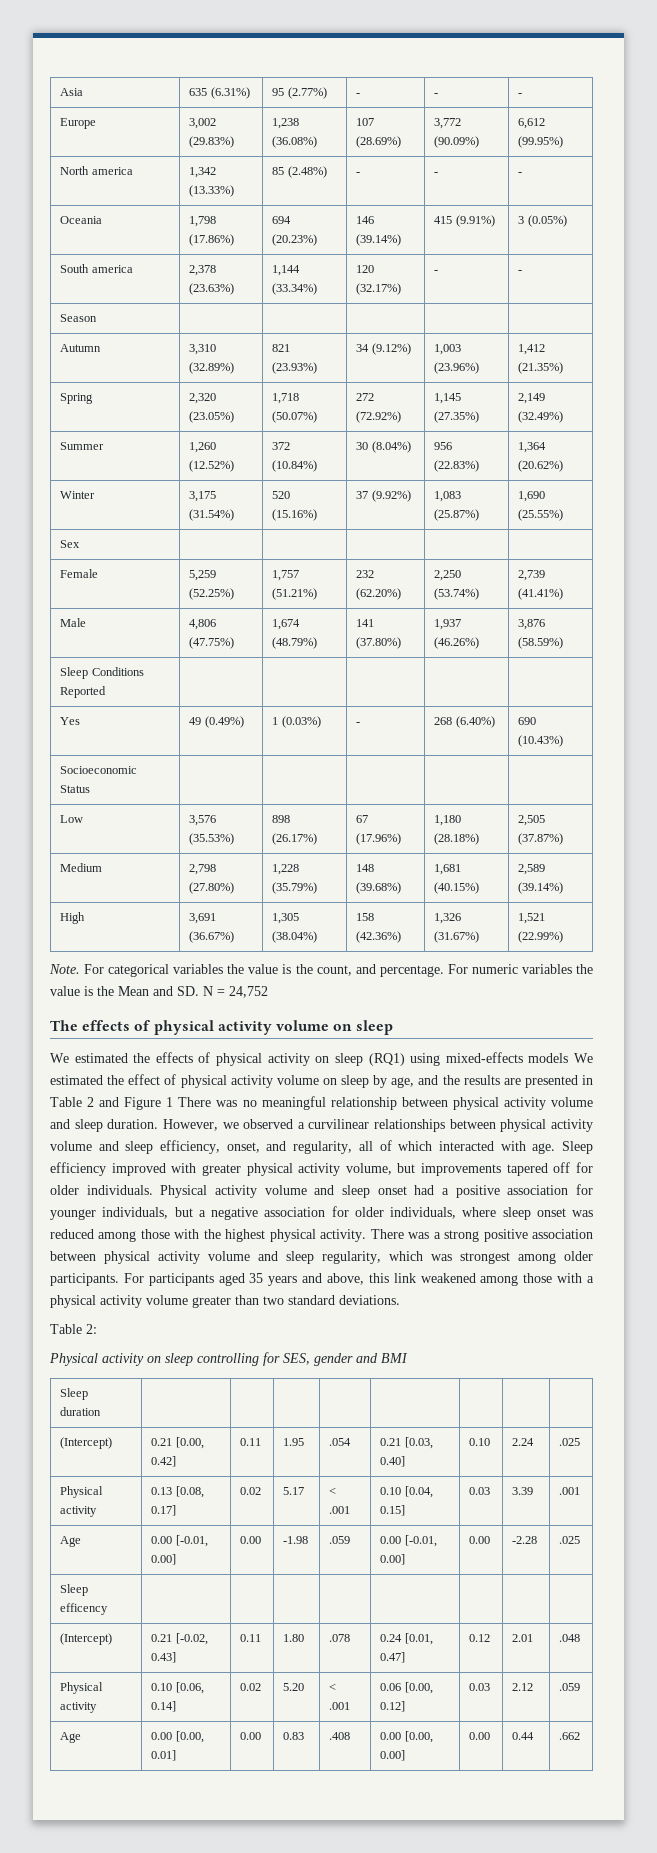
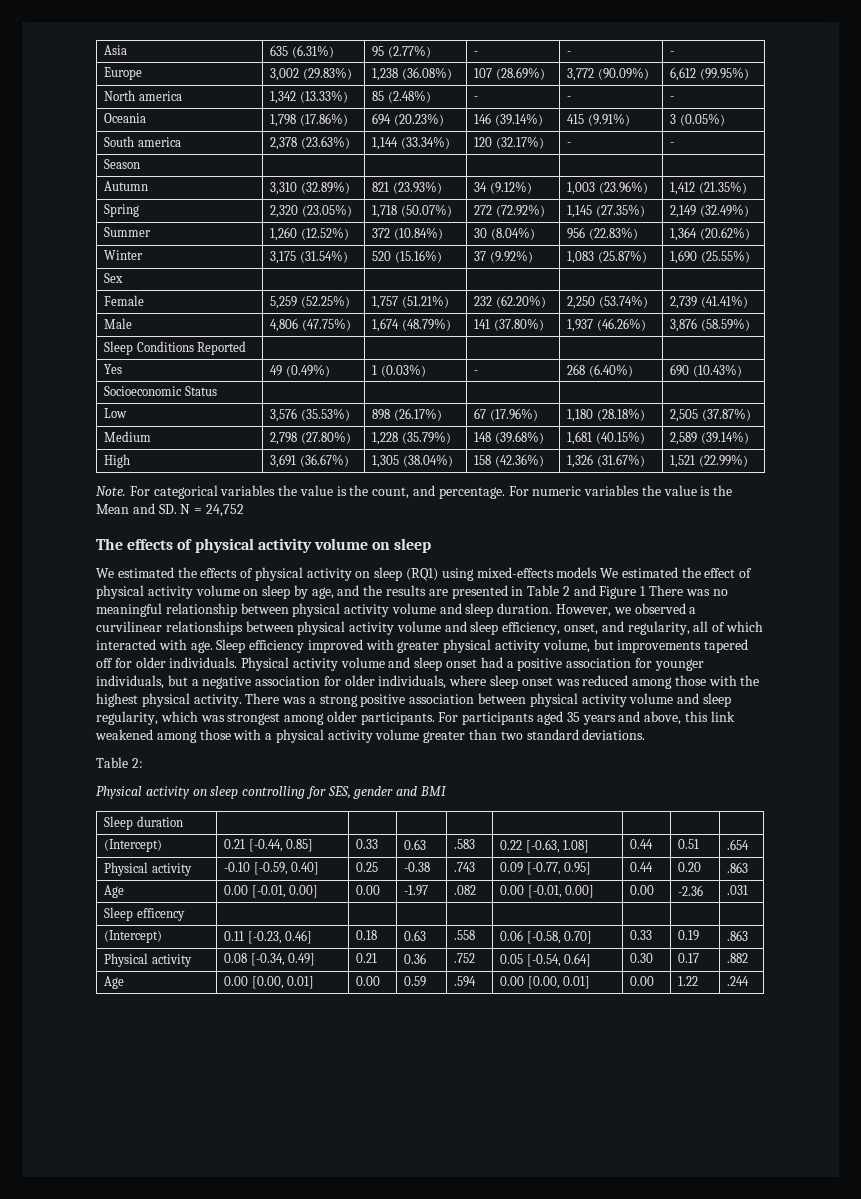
[175,1437,204,1449] [151,1456,177,1467] [240,1438,262,1446] [283,1438,305,1446] [329,1438,352,1446] [380,1437,433,1449] [380,1456,406,1467] [469,1438,491,1446] [512,1438,535,1446] [559,1438,581,1446] [60,1486,104,1498] [60,1506,98,1517] [151,1486,204,1498] [151,1505,177,1516] [240,1487,262,1495] [283,1487,305,1495] [329,1487,337,1495] [329,1506,351,1514] [380,1486,433,1498] [380,1505,406,1516] [469,1487,491,1495] [512,1487,534,1495] [559,1487,581,1495] [0.00, 0.42] | 0.11 | 1.95 | .054 | 0.21 [0.03, 0.40] | 0.10 | 2.24 | .025 // Physical activity | 0.13 [0.08, 0.17] | 0.02 | 5.17 | < .001 | 0.10 [0.04, 0.15] | 0.03 | 3.39 | .001 -> [248,839,314,852] [356,839,379,849] [404,839,427,850] [454,839,476,849] [500,839,590,853] [630,839,654,849] [678,839,700,849] [727,839,750,850] [104,862,192,876] [224,862,320,875] [356,862,379,872] [404,862,431,872] [454,862,476,872] [500,862,592,875] [630,862,654,872] [678,862,702,872] [727,862,749,873] [-0.44, 0.85] | 0.33 | 0.63 | .583 | 0.22 [-0.63, 1.08] | 0.44 | 0.51 | .654 // Physical activity | -0.10 [-0.59, 0.40] | 0.25 | -0.38 | .743 | 0.09 [-0.77, 0.95] | 0.44 | 0.20 | .863
[283,1536,309,1544] [329,1536,351,1544] [380,1535,437,1547] [380,1554,406,1565] [469,1536,491,1544] [512,1536,538,1544] [559,1536,581,1544] -1.98 | .059 | 0.00 [-0.01, 0.00] | 0.00 | -2.28 | .025 -> [404,885,429,896] [454,885,477,895] [500,885,595,898] [630,885,655,895] [678,885,704,896] [727,885,749,895] -1.97 | .082 | 0.00 [-0.01, 0.00] | 0.00 | -2.36 | .031
[151,1633,208,1645] [151,1652,177,1663] [240,1634,262,1642] [283,1634,305,1642] [329,1634,351,1642] [380,1633,433,1645] [380,1652,406,1663] [469,1634,491,1642] [512,1634,534,1642] [559,1634,581,1642] [60,1682,104,1694] [60,1702,98,1713] [151,1682,204,1694] [151,1701,177,1712] [240,1683,262,1691] [283,1683,305,1691] [329,1683,337,1691] [329,1702,351,1710] [380,1682,433,1694] [380,1701,406,1712] [469,1683,491,1691] [512,1683,534,1691] [559,1683,581,1691] 0.21 [-0.02, 0.43] | 0.11 | 1.80 | .078 | 0.24 [0.01, 0.47] | 0.12 | 2.01 | .048 // Physical activity | 0.10 [0.06, 0.14] | 0.02 | 5.20 | < .001 | 0.06 [0.00, 0.12] | 0.03 | 2.12 | .059 -> [224,930,313,944] [356,930,378,940] [404,930,427,941] [454,930,476,940] [500,930,593,944] [630,930,653,940] [678,930,700,941] [727,930,749,941] [104,953,192,967] [224,953,316,966] [356,953,378,963] [404,953,427,964] [454,953,476,963] [500,953,592,967] [630,953,654,963] [678,953,700,963] [727,953,749,963] 0.11 [-0.23, 0.46] | 0.18 | 0.63 | .558 | 0.06 [-0.58, 0.70] | 0.33 | 0.19 | .863 // Physical activity | 0.08 [-0.34, 0.49] | 0.21 | 0.36 | .752 | 0.05 [-0.54, 0.64] | 0.30 | 0.17 | .882
[283,1732,305,1740] [329,1732,351,1740] [380,1731,433,1743] [380,1750,406,1761] [469,1732,491,1740] [512,1732,535,1740] [559,1732,581,1740] 0.83 | .408 | 0.00 [0.00, 0.00] | 0.00 | 0.44 | .662 -> [404,976,427,987] [454,976,477,987] [500,976,591,989] [630,976,655,986] [678,976,699,986] [727,976,750,986] 0.59 | .594 | 0.00 [0.00, 0.01] | 0.00 | 1.22 | .244

